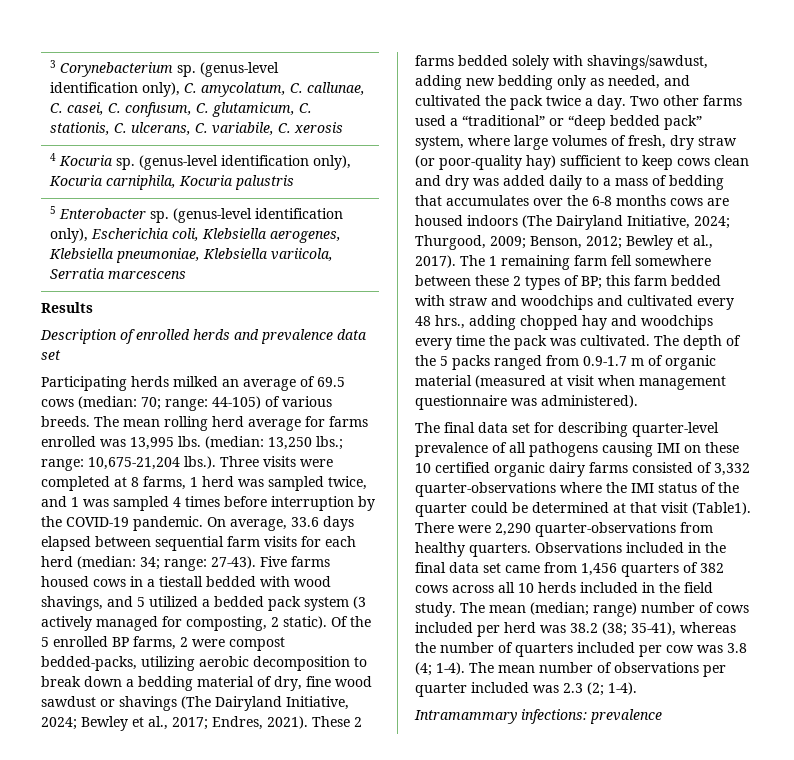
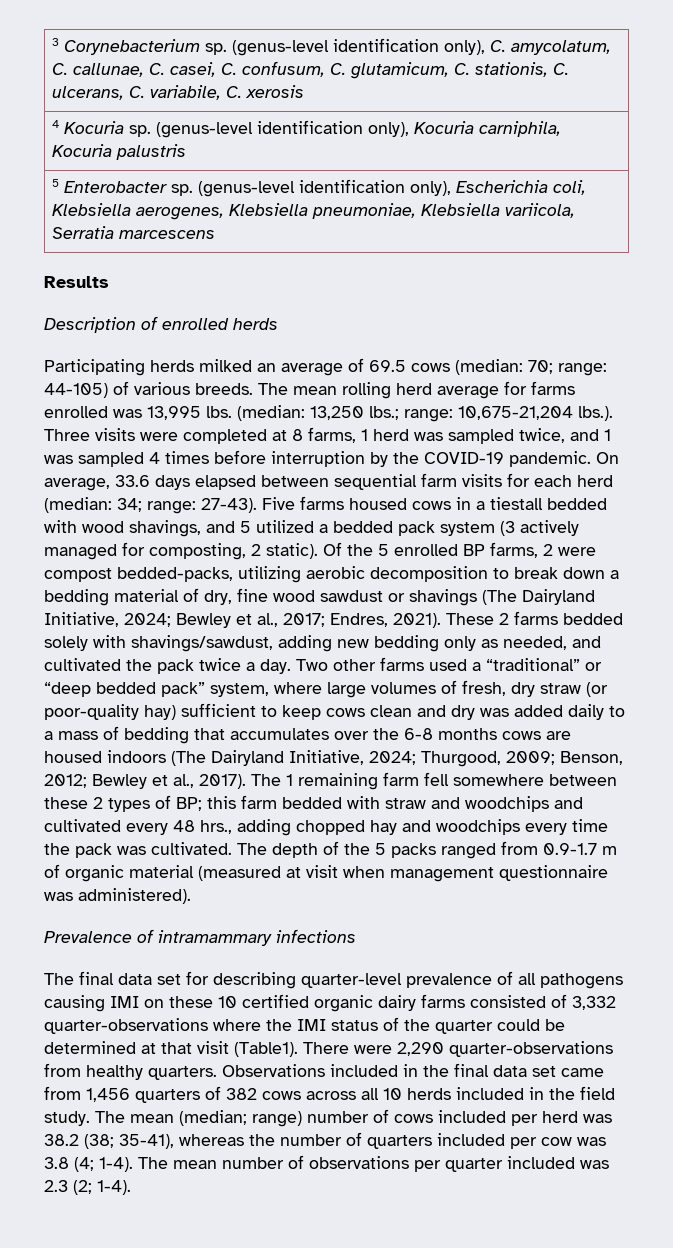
[234,329,367,344] [41,350,61,360] and prevalence data set -> (278, 324) none
(638, 401) none -> [44,929,356,946] // Prevalence of intramammary infections
[414,709,662,724] // Intramammary infections: prevalence -> (131, 1187) none

